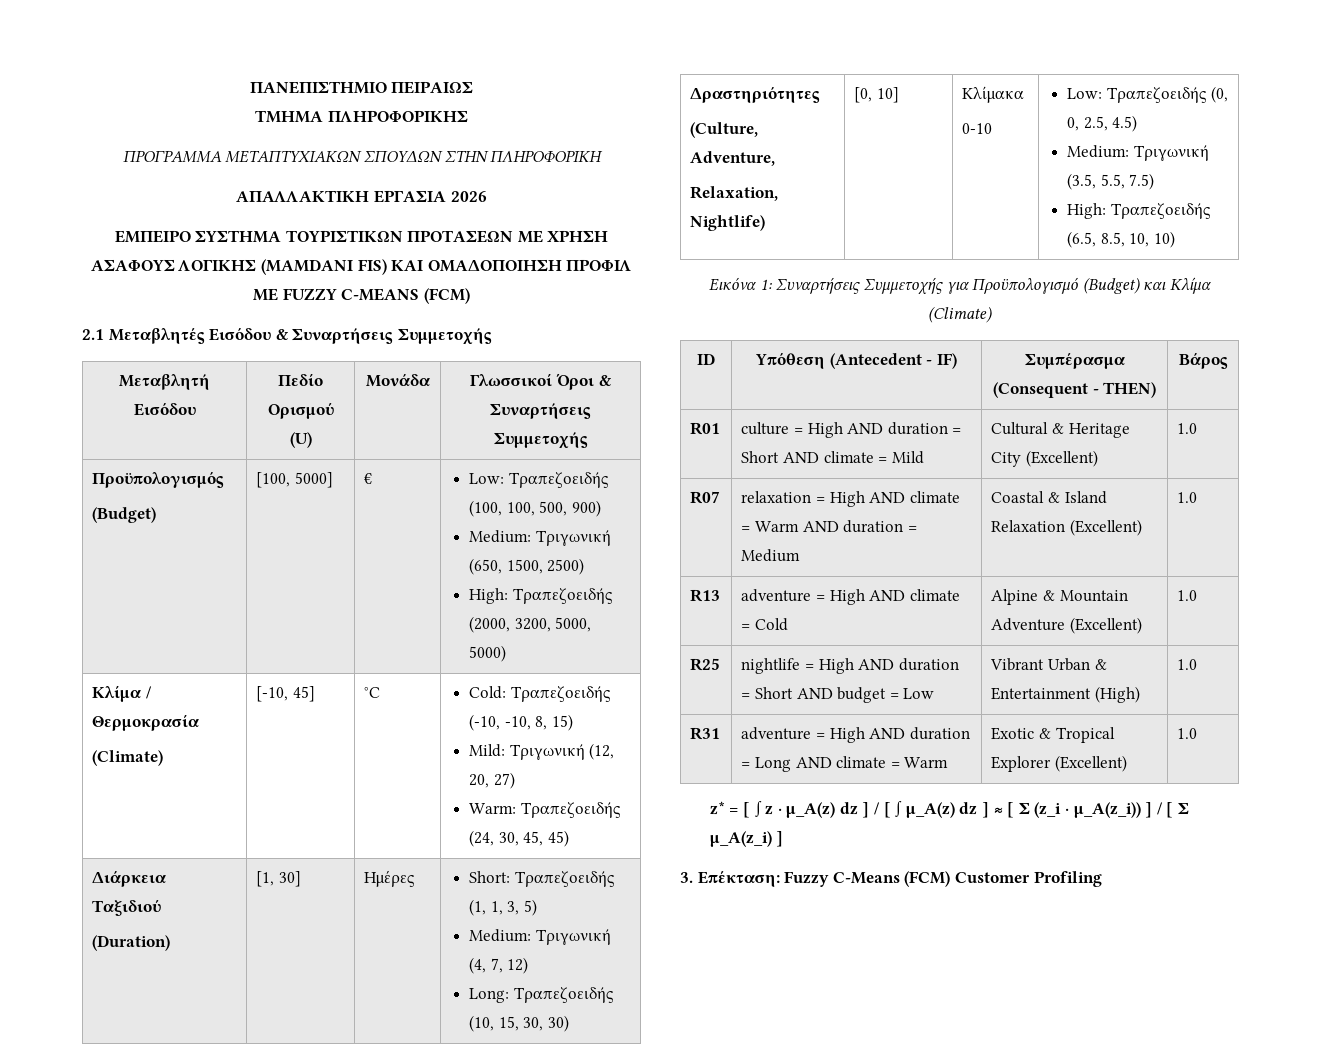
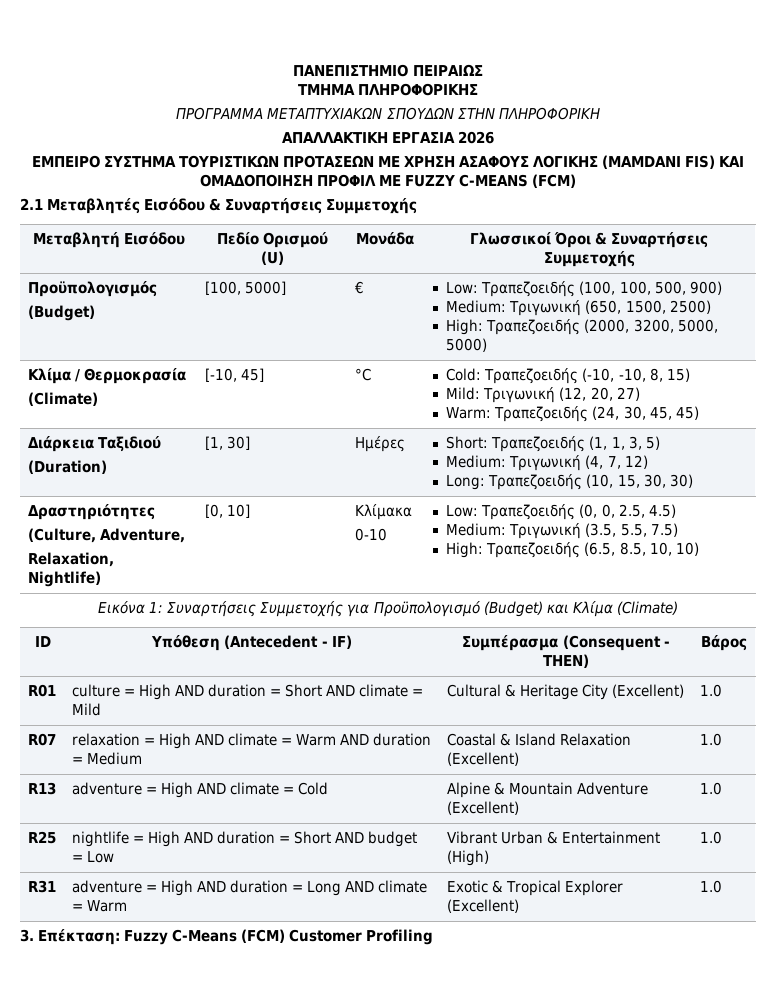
[709,801,1189,818] [709,831,784,847] // z* = [ ∫ z · μ_A(z) dz ] / [ ∫ μ_A(z) dz ] ≈ [ Σ (z_i · μ_A(z_i)) ] / [ Σ μ_A(z_i) ] -> (722, 886) none

